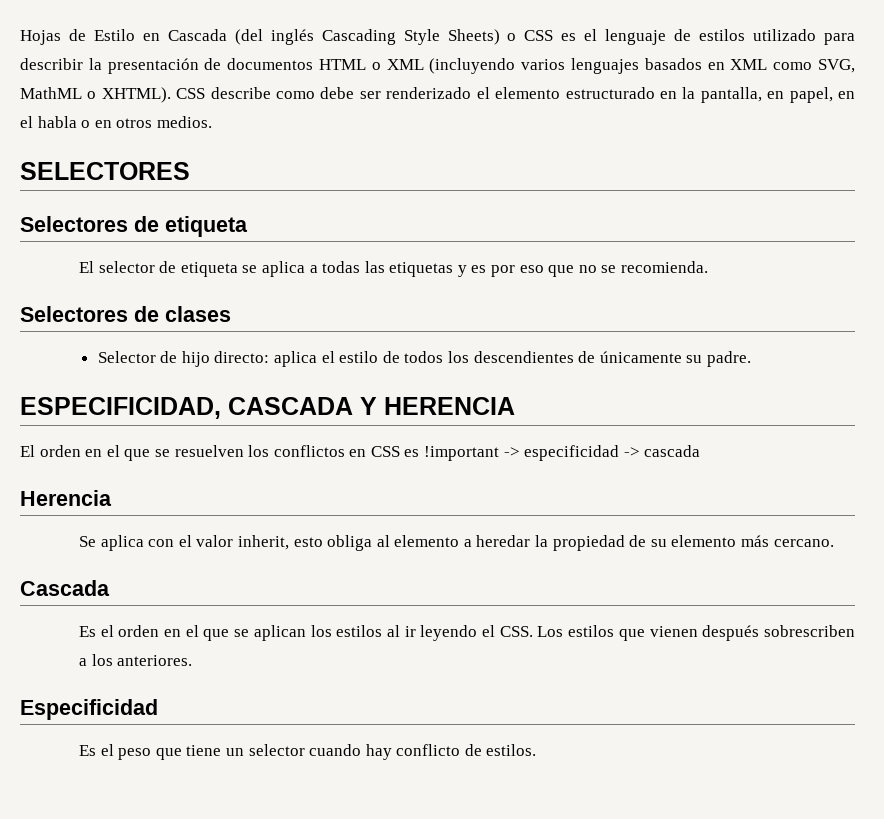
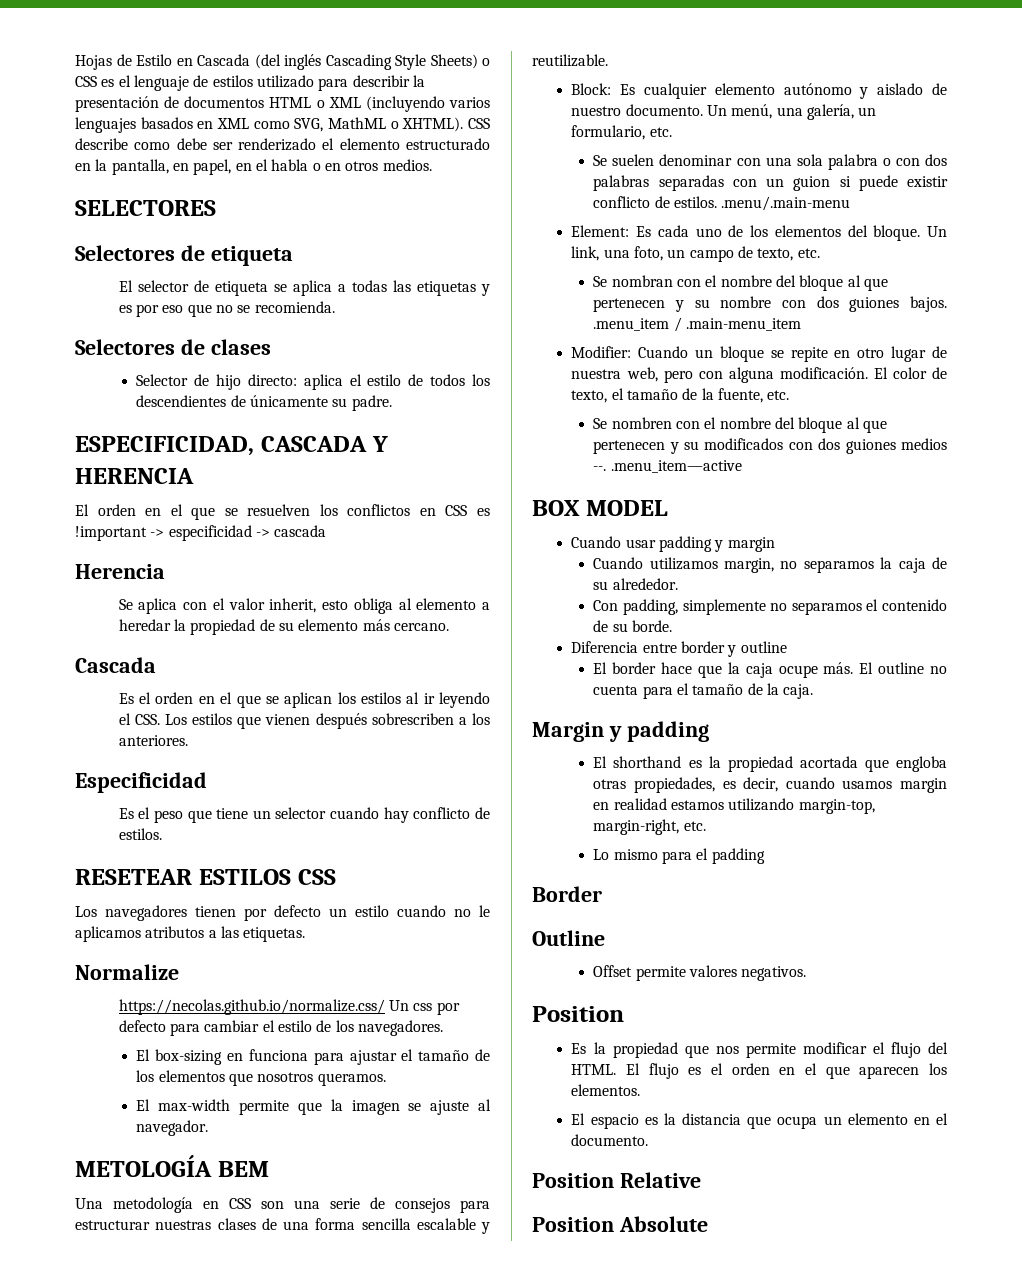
(537, 750) none -> [75,869,336,885] [75,905,490,921] [75,926,306,942] [75,964,179,980] [118,999,460,1015] [118,1020,443,1036] [136,1049,491,1065] [136,1070,386,1086] [136,1099,492,1115] [136,1120,209,1136] [75,1155,269,1177] [75,1197,490,1213] [75,1218,490,1234] [532,54,608,67] [571,83,947,99] [571,104,877,120] [571,125,672,140] [593,154,947,170] [593,175,948,191] [593,196,851,211] [571,225,947,241] [571,246,820,262] [593,275,888,291] [593,296,947,312] [593,317,801,332] [571,346,947,362] [571,367,947,383] [571,388,790,403] [593,417,887,433] [593,438,947,454] [593,460,742,473] [532,500,668,516] [571,536,775,552] [593,557,947,573] [593,578,678,590] [593,599,947,615] [593,620,672,632] [571,641,787,657] [593,662,947,678] [593,683,814,699] [532,721,709,742] [593,756,947,772] [593,777,947,793] [593,798,875,814] [593,819,706,835] [593,848,765,864] [532,886,602,902] [532,930,605,946] [593,965,807,981] [532,1006,624,1022] [571,1042,949,1058] [571,1063,947,1079] [571,1084,641,1096] [571,1113,948,1129] [571,1134,649,1146] [532,1172,701,1188] [532,1216,708,1232] // RESETEAR ESTILOS CSS // Los navegadores tienen por defecto un estilo cuando no le aplicamos atributos a las etiquetas. // Normalize // https://necolas.github.io/normalize.css/ Un css por defecto para cambiar el estilo de los navegadores. // El box-sizing en funciona para ajustar el tamaño de los elementos que nosotros queramos. // El max-width permite que la imagen se ajuste al navegador. // METOLOGÍA BEM // Una metodología en CSS son una serie de consejos para estructurar nuestras clases de una forma sencilla escalable y reutilizable. // Block: Es cualquier elemento autónomo y aislado de nuestro documento. Un menú, una galería, un formulario, etc. // Se suelen denominar con una sola palabra o con dos palabras separadas con un guion si puede existir conflicto de estilos. .menu/.main-menu // Element: Es cada uno de los elementos del bloque. Un link, una foto, un campo de texto, etc. // Se nombran con el nombre del bloque al que pertenecen y su nombre con dos guiones bajos. .menu_item / .main-menu_item // Modifier: Cuando un bloque se repite en otro lugar de nuestra web, pero con alguna modificación. El color de texto, el tamaño de la fuente, etc. // Se nombren con el nombre del bloque al que pertenecen y su modificados con dos guiones medios --. .menu_item—active // BOX MODEL // Cuando usar padding y margin // Cuando utilizamos margin, no separamos la caja de su alrededor. // Con padding, simplemente no separamos el contenido de su borde. // Diferencia entre border y outline // El border hace que la caja ocupe más. El outline no cuenta para el tamaño de la caja. // Margin y padding // El shorthand es la propiedad acortada que engloba otras propiedades, es decir, cuando usamos margin en realidad estamos utilizando margin-top, margin-right, etc. // Lo mismo para el padding // Border // Outline // Offset permite valores negativos. // Position // Es la propiedad que nos permite modificar el flujo del HTML. El flujo es el orden en el que aparecen los elementos. // El espacio es la distancia que ocupa un elemento en el documento. // Position Relative // Position Absolute

